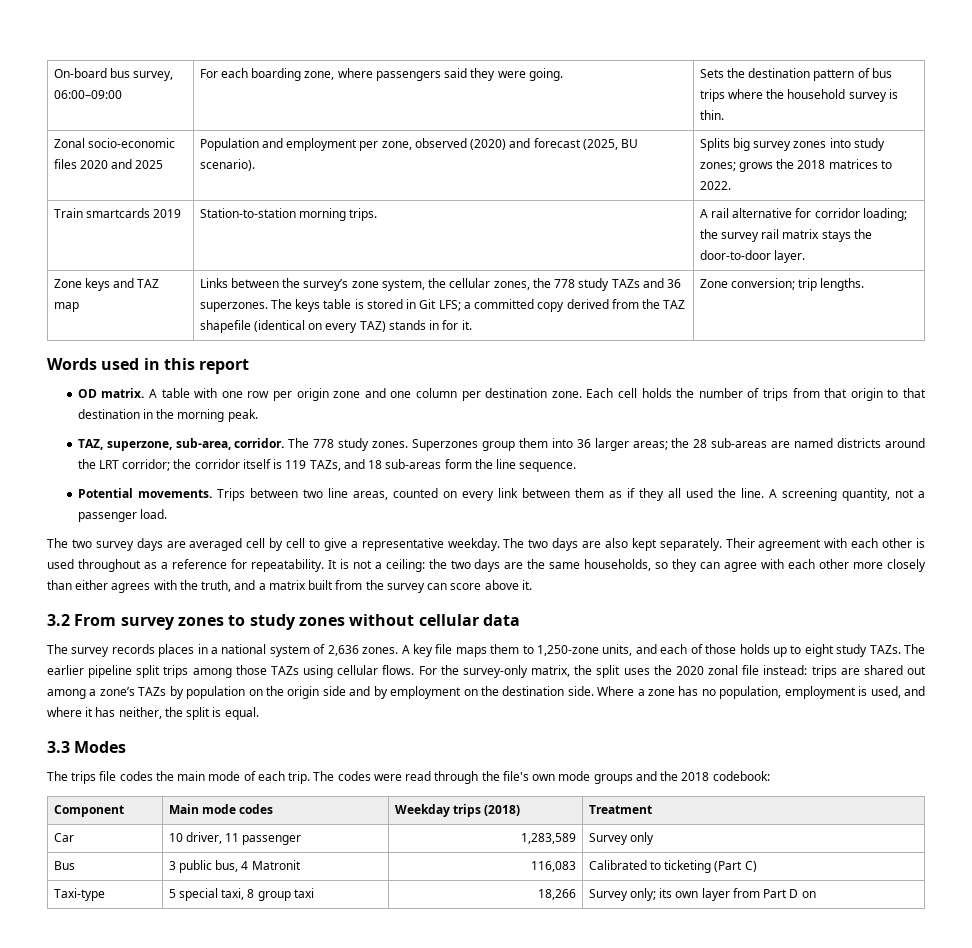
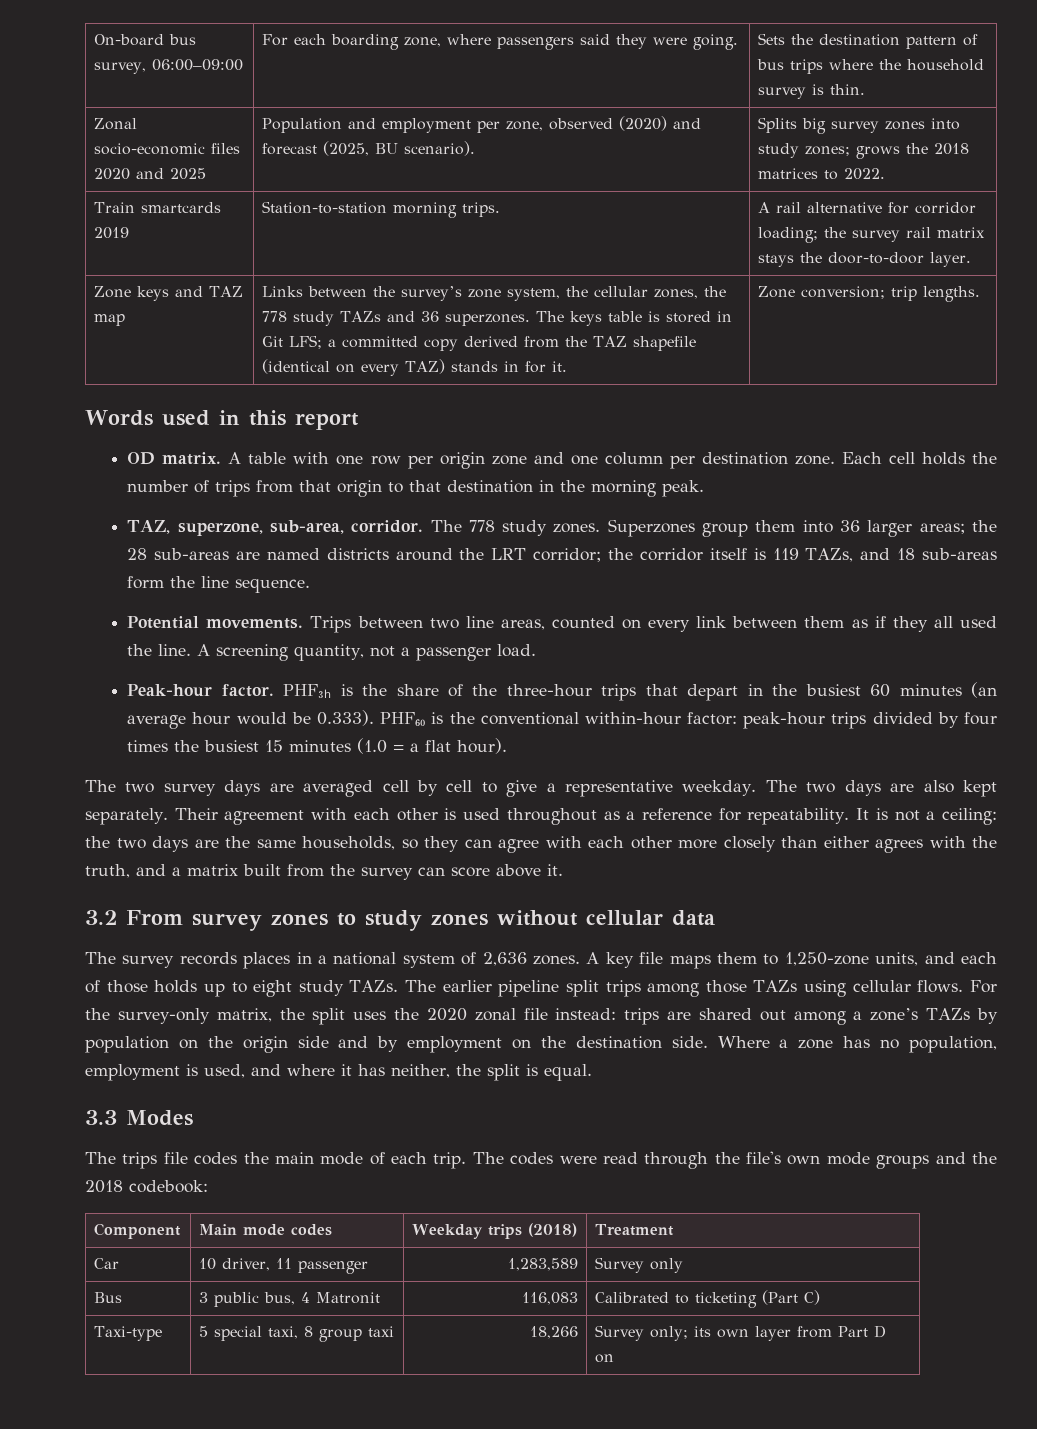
(167, 514) none -> [127,682,997,701] [127,710,997,729] [127,738,508,754] // Peak-hour factor. PHF₃ₕ is the share of the three-hour trips that depart in the busiest 60 minutes (an average hour would be 0.333). PHF₆₀ is the conventional within-hour factor: peak-hour trips divided by four times the busiest 15 minutes (1.0 = a flat hour).

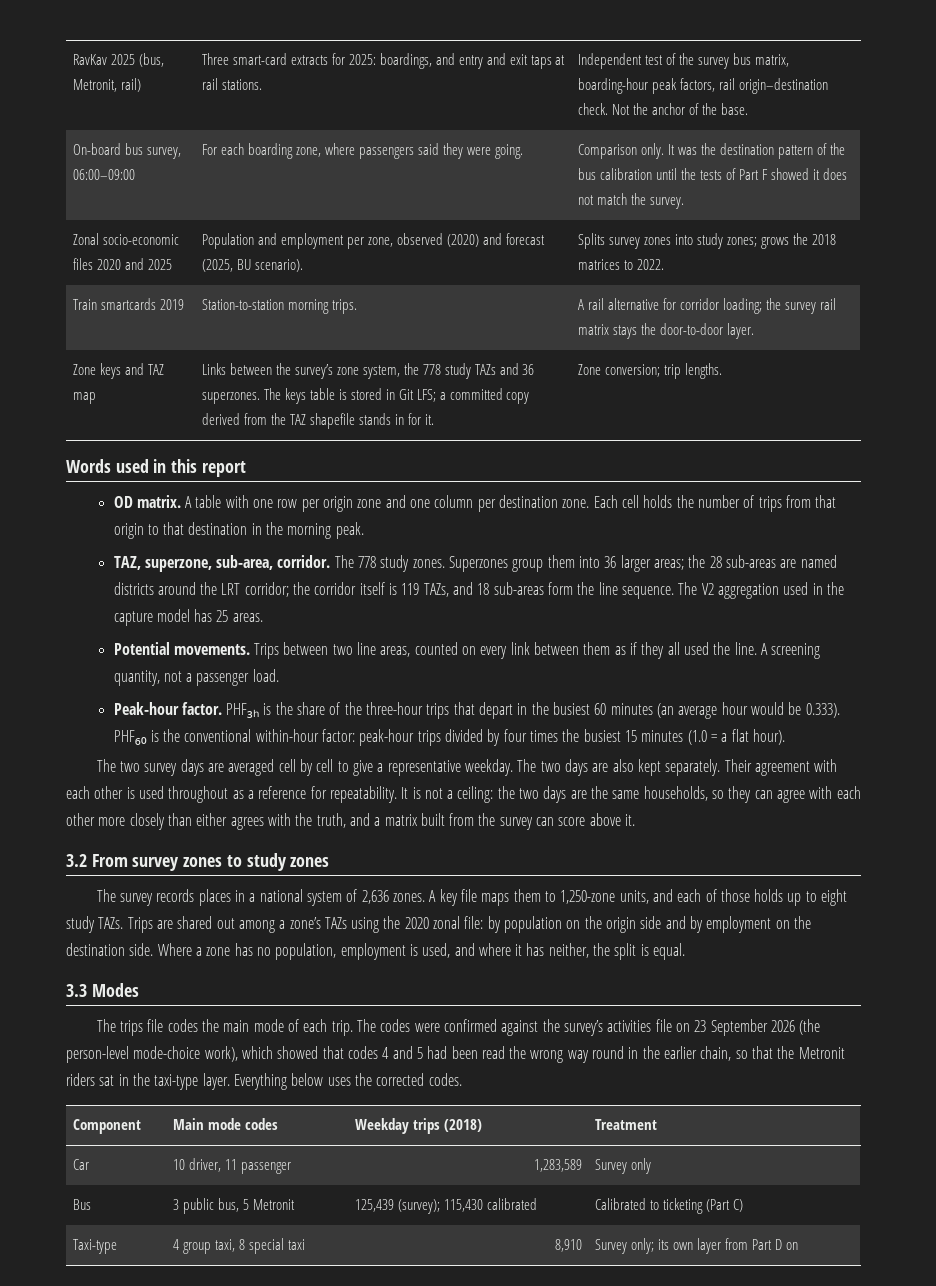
(94, 40) none -> [73,53,165,67] [73,78,142,92] [202,53,566,69] [202,78,263,90] [578,53,789,69] [578,78,829,94] [578,103,748,115] RavKav 2025 (bus, Metronit, rail) | Three smart-card extracts for 2025: boardings, and entry and exit taps at rail stations. | Independent test of the survey bus matrix, boarding-hour peak factors, rail origin–destination check. Not the anchor of the base. //
[758,33,979,49] [757,59,985,74] [758,84,866,99] Sets the destination pattern of bus trips where the household survey is thin. -> [578,143,845,159] [578,168,847,180] [578,193,685,209] Comparison only. It was the destination pattern of the bus calibration until the tests of Part F showed it does not match the survey.
[802,118,827,134] big -> (606, 241) none
[594,286,727,299] cellular zones, the -> (419, 369) none
[262,359,446,376] (identical on every TAZ) -> (356, 421) none
(311, 585) none -> [678,582,844,599] [113,609,263,626] The V2 aggregation used in the capture model has 25 areas.
[497,910,715,926] without cellular data -> (330, 862) none
[405,980,997,997] [85,1008,660,1025] The earlier pipeline split trips among those TAZs using cellular flows. For the survey-only matrix, the split uses the 2020 zonal file instead: trips -> [127,917,153,933] Trips
(971, 1014) none -> [351,916,484,933] using the 2020 zonal file:
[602,1151,998,1169] [85,1180,208,1193] read through the file's own mode groups and the 2018 codebook: -> [443,1019,821,1036] [66,1046,845,1063] [66,1073,462,1090] confirmed against the survey’s activities file on 23 September 2026 (the person-level mode-choice work), which showed that codes 4 and 5 had been read the wrong way round in the earlier chain, so that the Metronit riders sat in the taxi-type layer. Everything below uses the corrected codes.
[301,1292,381,1304] [521,1292,578,1305] 4 Matronit | 116,083 -> [243,1199,296,1210] [355,1198,538,1214] 5 Metronit | 125,439 (survey); 115,430 calibrated
[199,1326,263,1341] 5 special -> [173,1239,212,1254] 4 group
[319,1329,363,1342] group -> [249,1238,285,1254] special
[529,1326,578,1339] 18,266 -> [554,1239,582,1252] 8,910

